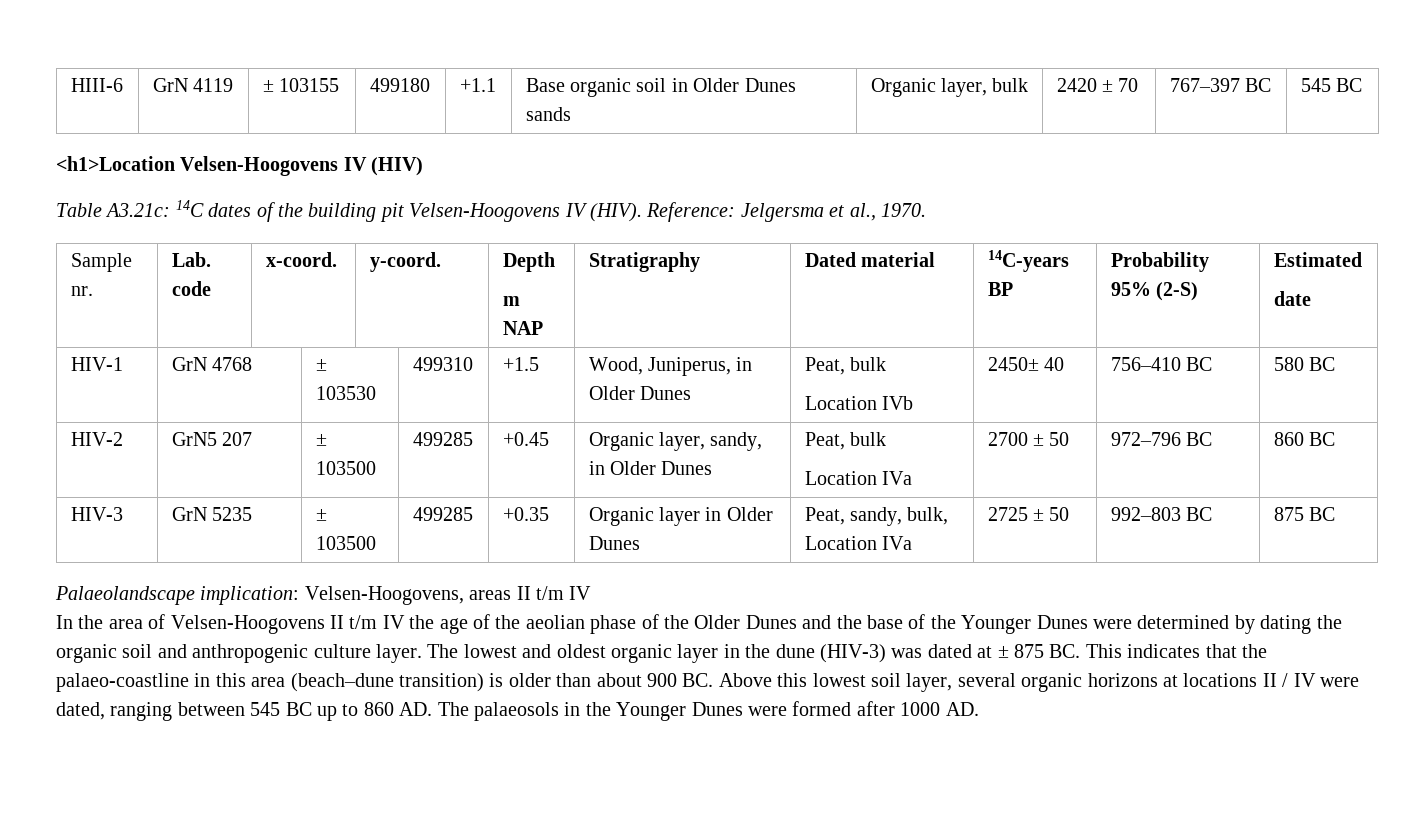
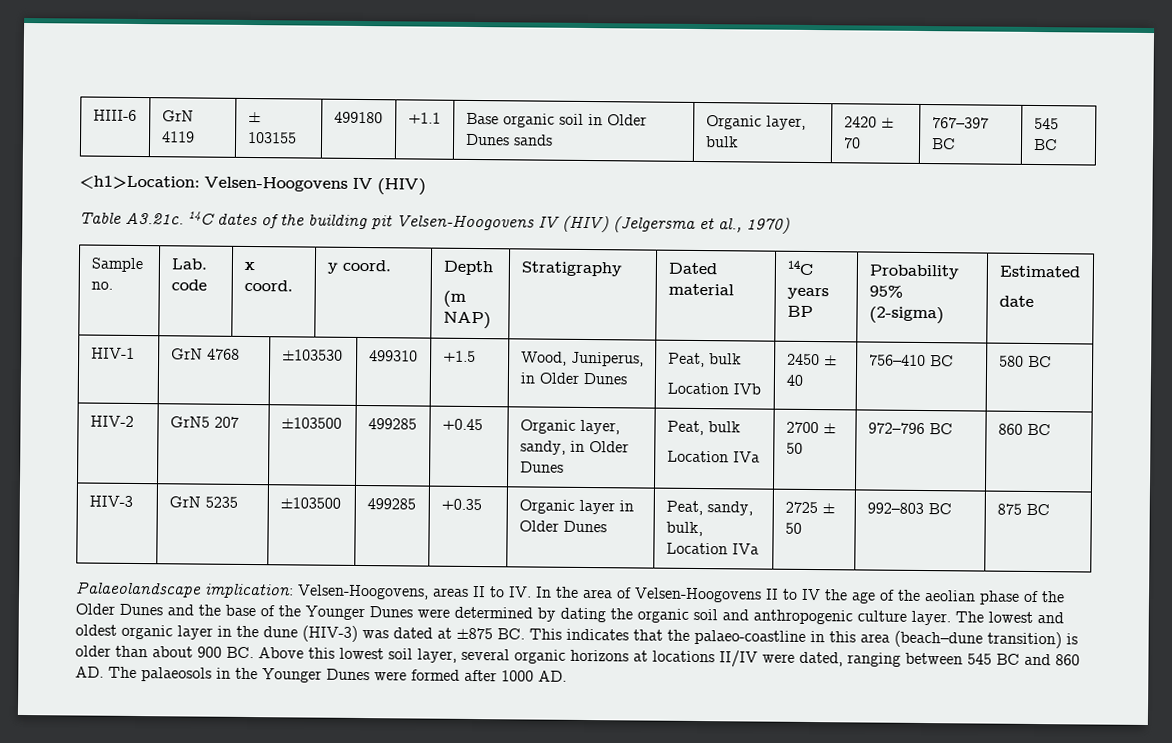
[56,156,175,171] <h1>Location -> [79,175,200,190] <h1>Location:
[105,203,171,217] A3.21c: -> [125,212,184,225] A3.21c.
[589,202,824,222] (HIV). Reference: Jelgersma -> [562,215,696,233] (HIV) (Jelgersma
[880,203,926,217] 1970. -> [746,217,790,234] 1970)
[70,286,93,296] nr. -> [90,281,113,290] no.
[265,252,337,267] [369,252,441,272] x-coord. | y-coord. -> [243,261,255,271] [243,279,293,292] [326,259,391,274] x coord. | y coord.
[502,296,520,306] [502,321,543,335] m NAP -> [442,290,466,307] [442,311,491,330] (m NAP)
[987,250,1069,272] 14C-years -> [786,260,813,276] [786,287,829,300] 14C years
[1155,282,1198,301] (2-S) -> [868,306,944,325] (2-sigma)
[315,359,327,371] [315,386,376,400] ± 103530 -> [281,349,343,361] ±103530
[987,357,1039,371] 2450± -> [786,353,837,366] 2450 ±
[315,434,327,446] [315,461,376,475] ± 103500 -> [280,417,342,429] ±103500
[315,509,327,521] [315,536,376,550] ± 103500 -> [279,497,341,509] ±103500
[536,586,592,600] t/m IV // -> [489,586,532,598] to IV.
[349,615,378,629] t/m -> [782,588,798,600] to
[997,644,1044,658] ± 875 -> [456,627,493,640] ±875
[1262,673,1316,687] II / IV -> [719,650,758,668] II/IV
[317,704,359,721] up to -> [1024,653,1051,666] and

